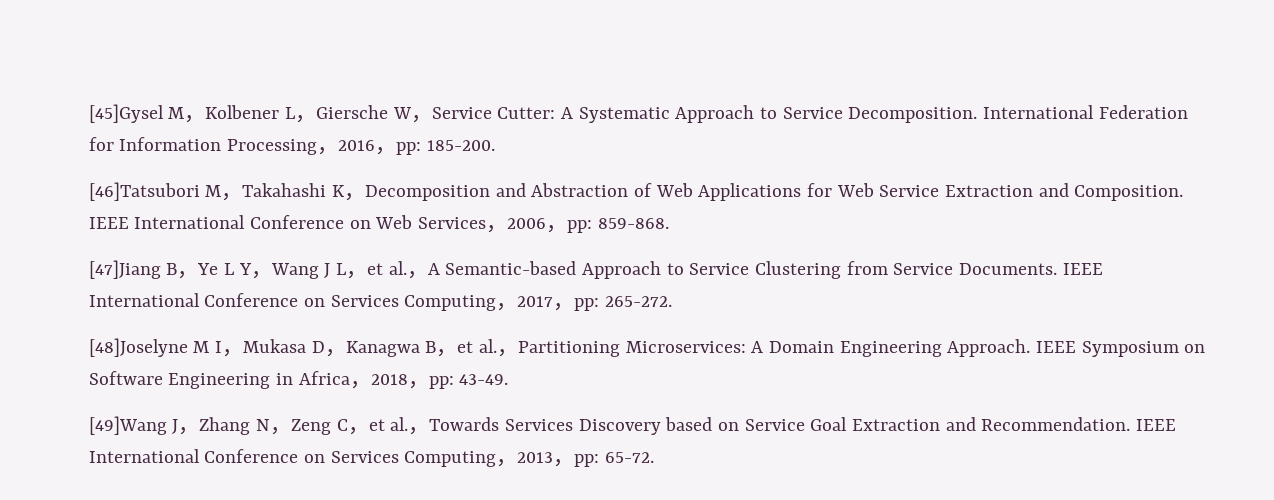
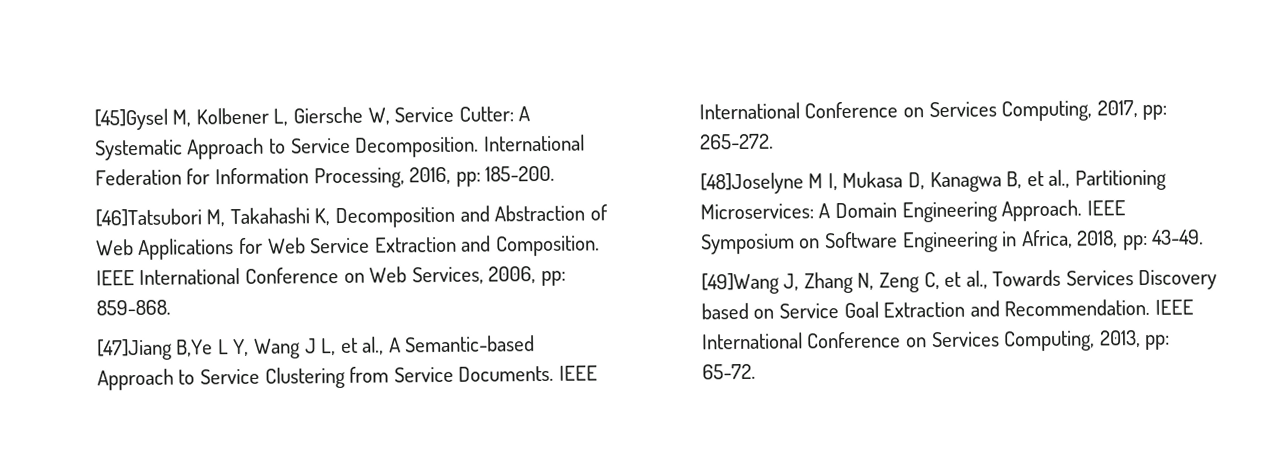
[168,105,432,123] M，Kolbener L，Giersche W， -> [172,106,390,127] M, Kolbener L, Giersche W,
[226,139,396,155] Processing，2016， -> [313,166,452,189] Processing, 2016,
[205,183,365,201] M，Takahashi K， -> [206,207,331,227] M, Takahashi K,
[417,217,567,233] Services，2006， -> [411,266,537,285] Services, 2006,
[166,261,428,279] B，Ye L Y，Wang J L，et al.， -> [176,336,385,359] B,Ye L Y, Wang J L, et al.,
[404,295,575,311] Computing，2017， -> [1001,100,1138,122] Computing, 2017,
[214,339,518,357] I，Mukasa D，Kanagwa B，et al.， -> [827,169,1071,193] I, Mukasa D, Kanagwa B, et al.,
[298,371,429,389] Africa，2018， -> [1020,229,1119,249] Africa, 2018,
[172,417,430,435] J，Zhang N，Zeng C，et al.， -> [783,270,988,294] J, Zhang N, Zeng C, et al.,
[404,451,575,467] Computing，2013， -> [1003,330,1141,352] Computing, 2013,

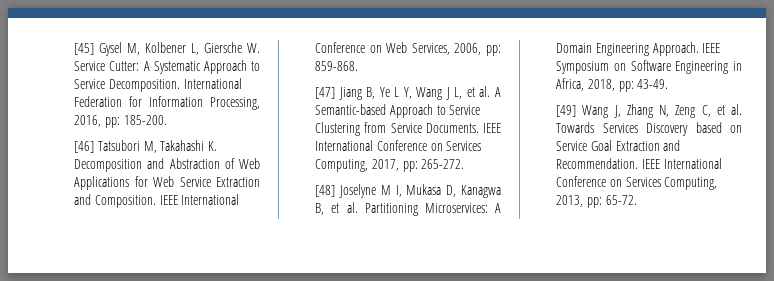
[93,108,168,131] [45]Gysel -> [74,42,123,56] [45] Gysel
[367,107,390,125] W, -> [246,43,260,53] W.
[94,208,202,227] [46]Tatsubori -> [74,140,140,153] [46] Tatsubori
[314,208,331,226] K, -> [207,141,217,151] K.
[96,338,214,361] [47]Jiang B,Ye -> [315,87,390,100] [47] Jiang B, Ye
[362,336,385,355] al., -> [479,86,491,97] al.
[699,172,804,195] [48]Joselyne -> [315,184,377,198] [48] Joselyne
[1048,169,1071,188] al., -> [346,202,358,213] al.
[700,272,780,295] [49]Wang -> [556,105,609,118] [49] Wang
[965,270,988,289] al., -> [731,104,742,115] al.

